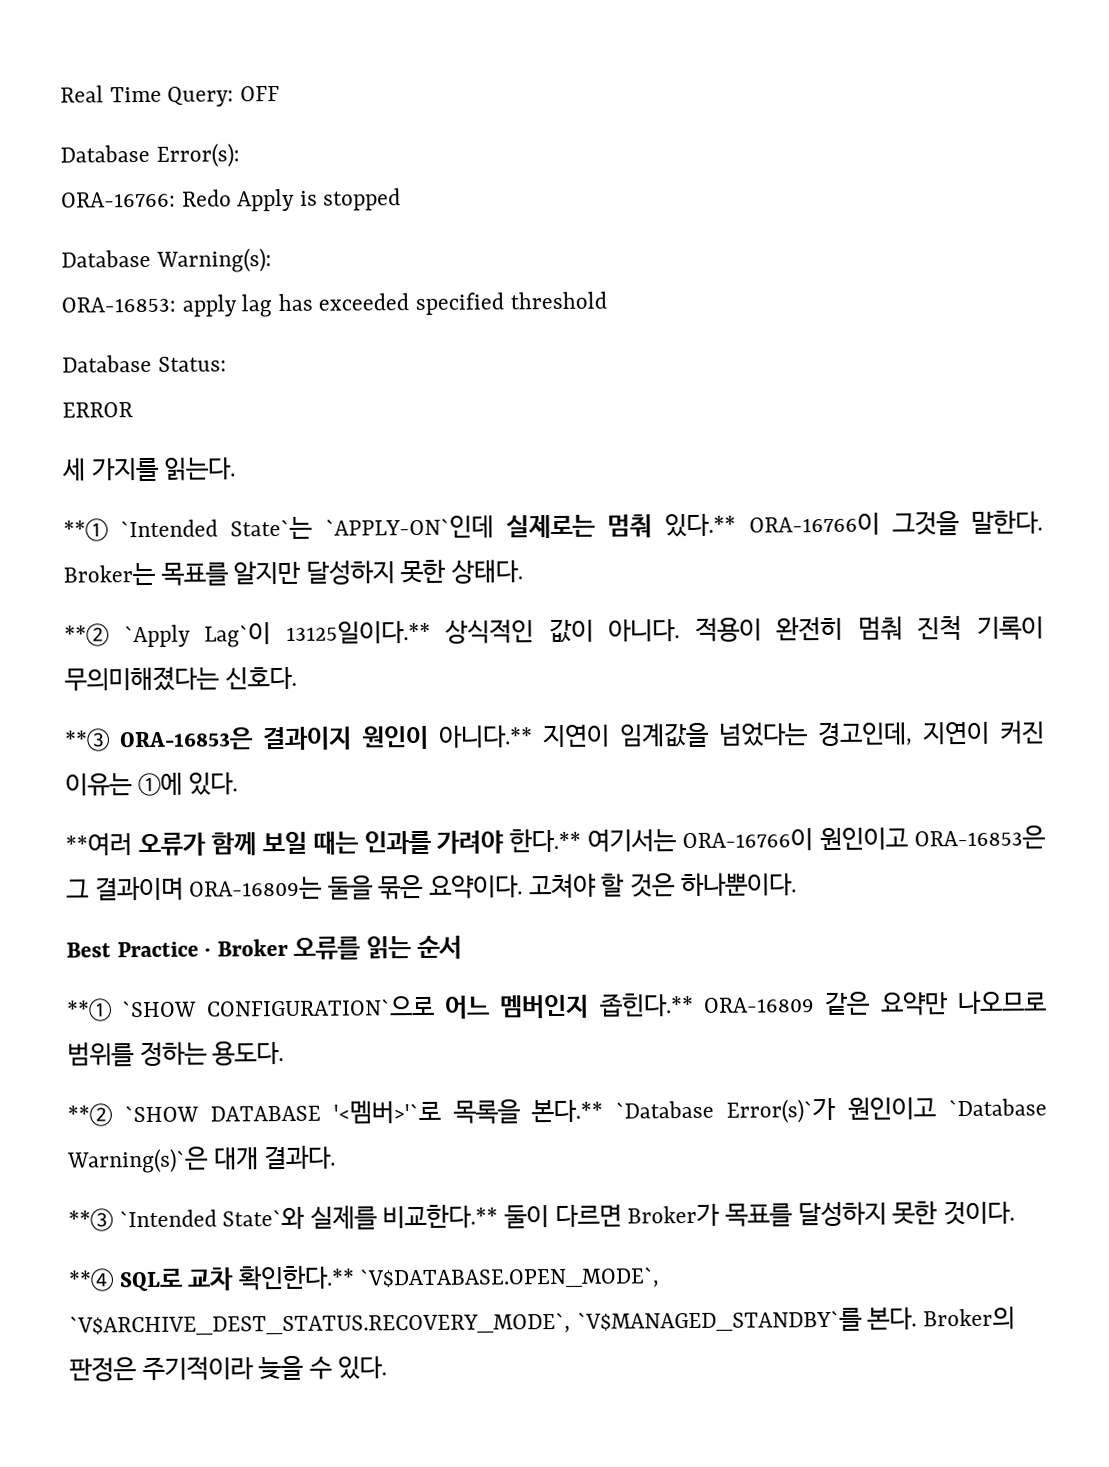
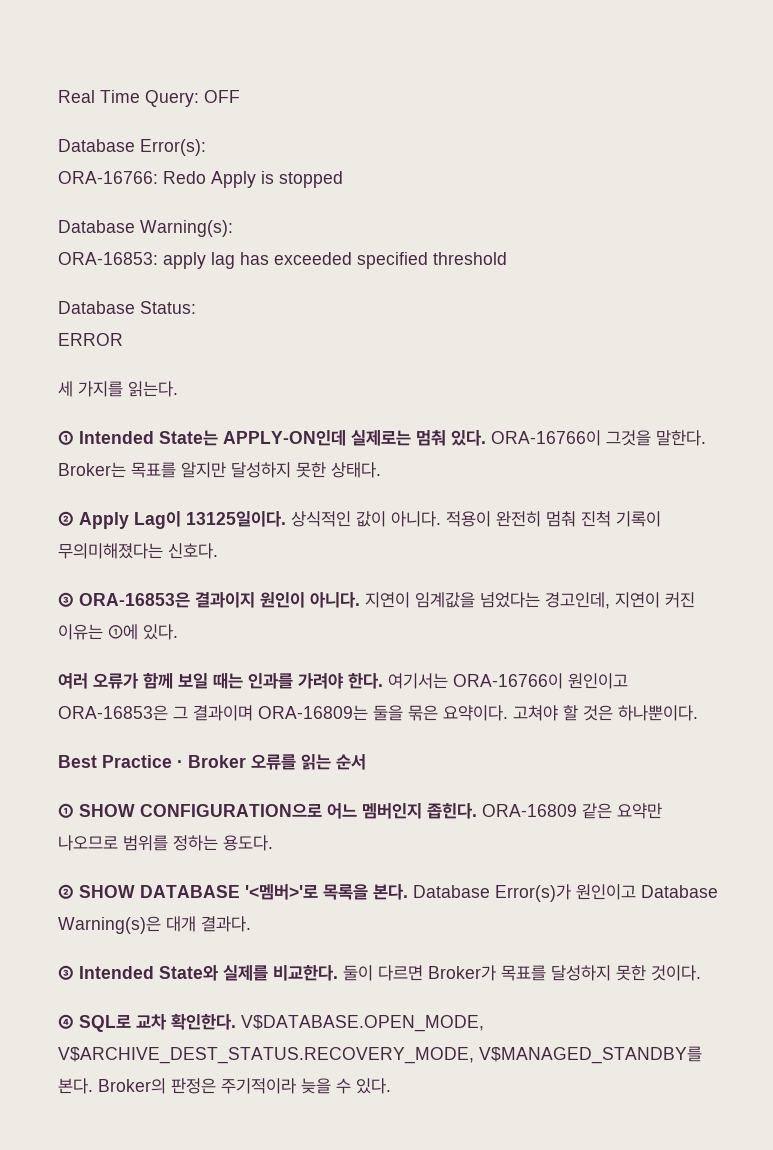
[63,515,494,542] **① `Intended State`는 `APPLY-ON`인데 -> [58,430,346,446] ① Intended State는 APPLY-ON인데
[664,513,737,538] 있다.** -> [451,430,486,446] 있다.
[64,620,431,648] **② `Apply Lag`이 13125일이다.** -> [58,511,286,529] ② Apply Lag이 13125일이다.
[64,728,110,752] **③ -> [58,592,74,607] ③
[438,725,533,748] 아니다.** -> [310,592,360,608] 아니다.
[65,833,132,856] **여러 -> [58,673,88,689] 여러
[509,828,582,853] 한다.** -> [348,673,383,689] 한다.
[66,995,435,1022] **① `SHOW CONFIGURATION`으로 -> [58,803,322,818] ① SHOW CONFIGURATION으로
[598,992,694,1017] 좁힌다.** -> [427,803,477,819] 좁힌다.
[67,1097,1048,1127] [67,1144,337,1174] [68,1204,499,1232] **② `SHOW DATABASE '<멤버>'`로 목록을 본다.** `Database Error(s)`가 원인이고 `Database Warning(s)`은 대개 결과다. // **③ `Intended State`와 실제를 비교한다.** -> [58,884,718,902] [58,916,251,934] [58,965,338,981] ② SHOW DATABASE '<멤버>'로 목록을 본다. Database Error(s)가 원인이고 Database Warning(s)은 대개 결과다. // ③ Intended State와 실제를 비교한다.
[68,1268,114,1292] **④ -> [58,1014,74,1029] ④
[237,1265,661,1291] [69,1307,863,1337] 확인한다.** `V$DATABASE.OPEN_MODE`, `V$ARCHIVE_DEST_STATUS.RECOVERY_MODE`, `V$MANAGED_STANDBY`를 -> [171,1013,484,1032] [58,1046,702,1064] 확인한다. V$DATABASE.OPEN_MODE, V$ARCHIVE_DEST_STATUS.RECOVERY_MODE, V$MANAGED_STANDBY를

